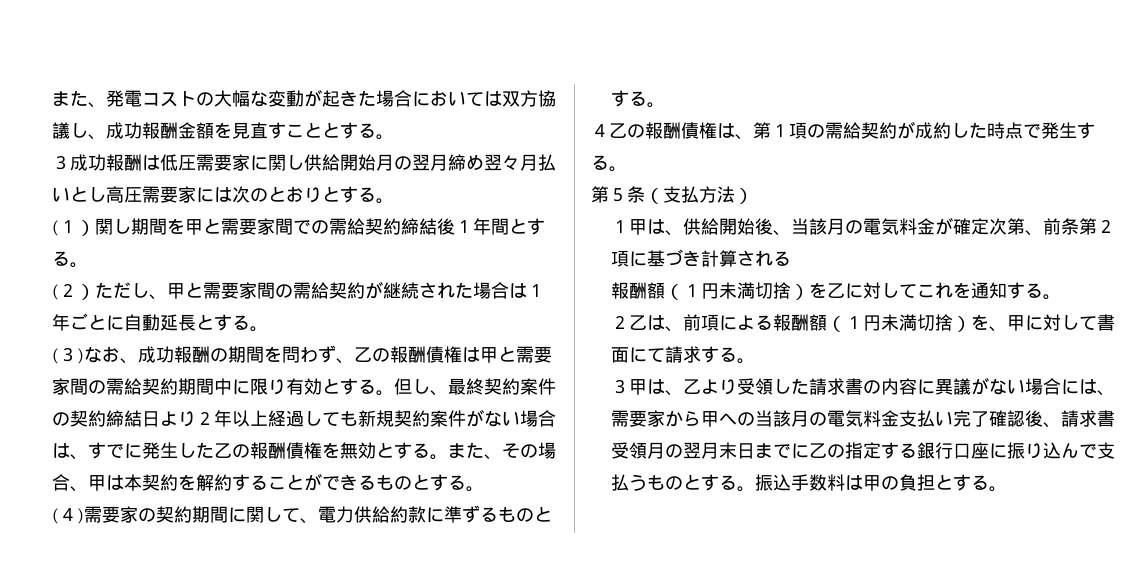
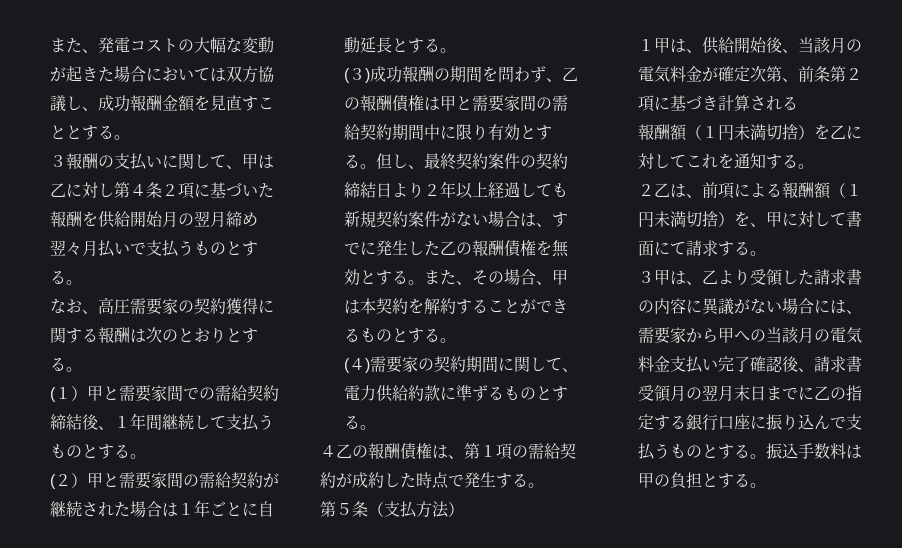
[69,154,304,171] 成功報酬は低圧需要家に関し -> [66,153,275,170] [50,182,275,199] [50,211,99,227] 報酬の支払いに関して、甲は乙に対し第４条２項に基づいた報酬を
[69,186,214,203] とし高圧需要家に -> [130,240,259,257] [50,270,83,285] [50,297,275,315] [50,327,131,343] で支払うものとする。 // なお、高圧需要家の契約獲得に関する報酬
[94,218,185,235] 関し期間を -> (88, 393) none
[454,218,509,235] １年間 -> [98,413,275,431] [50,444,83,458] 、１年間継続して支払うもの
[94,282,167,300] ただし、 -> (88, 480) none
[83,346,138,364] なお、 -> (371, 75) none

